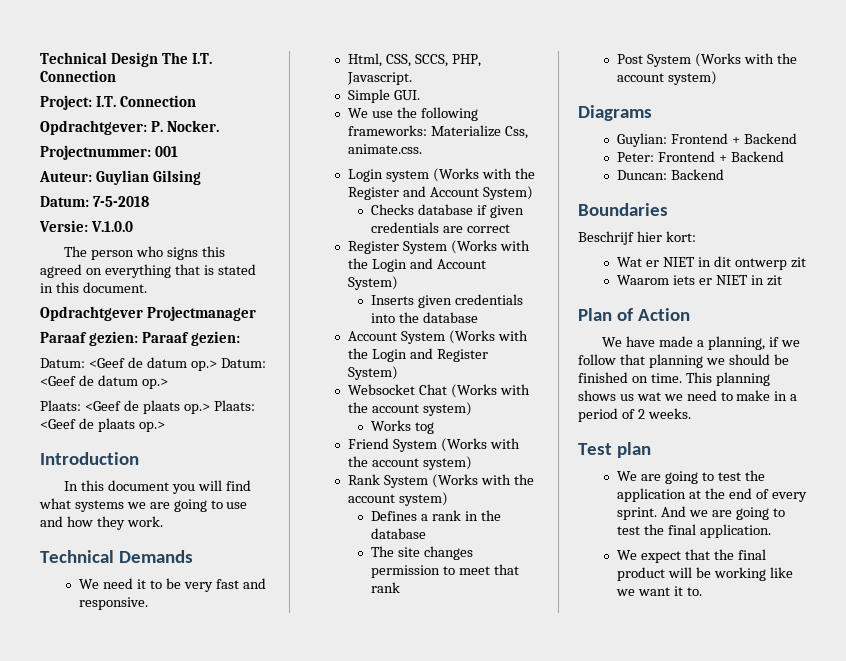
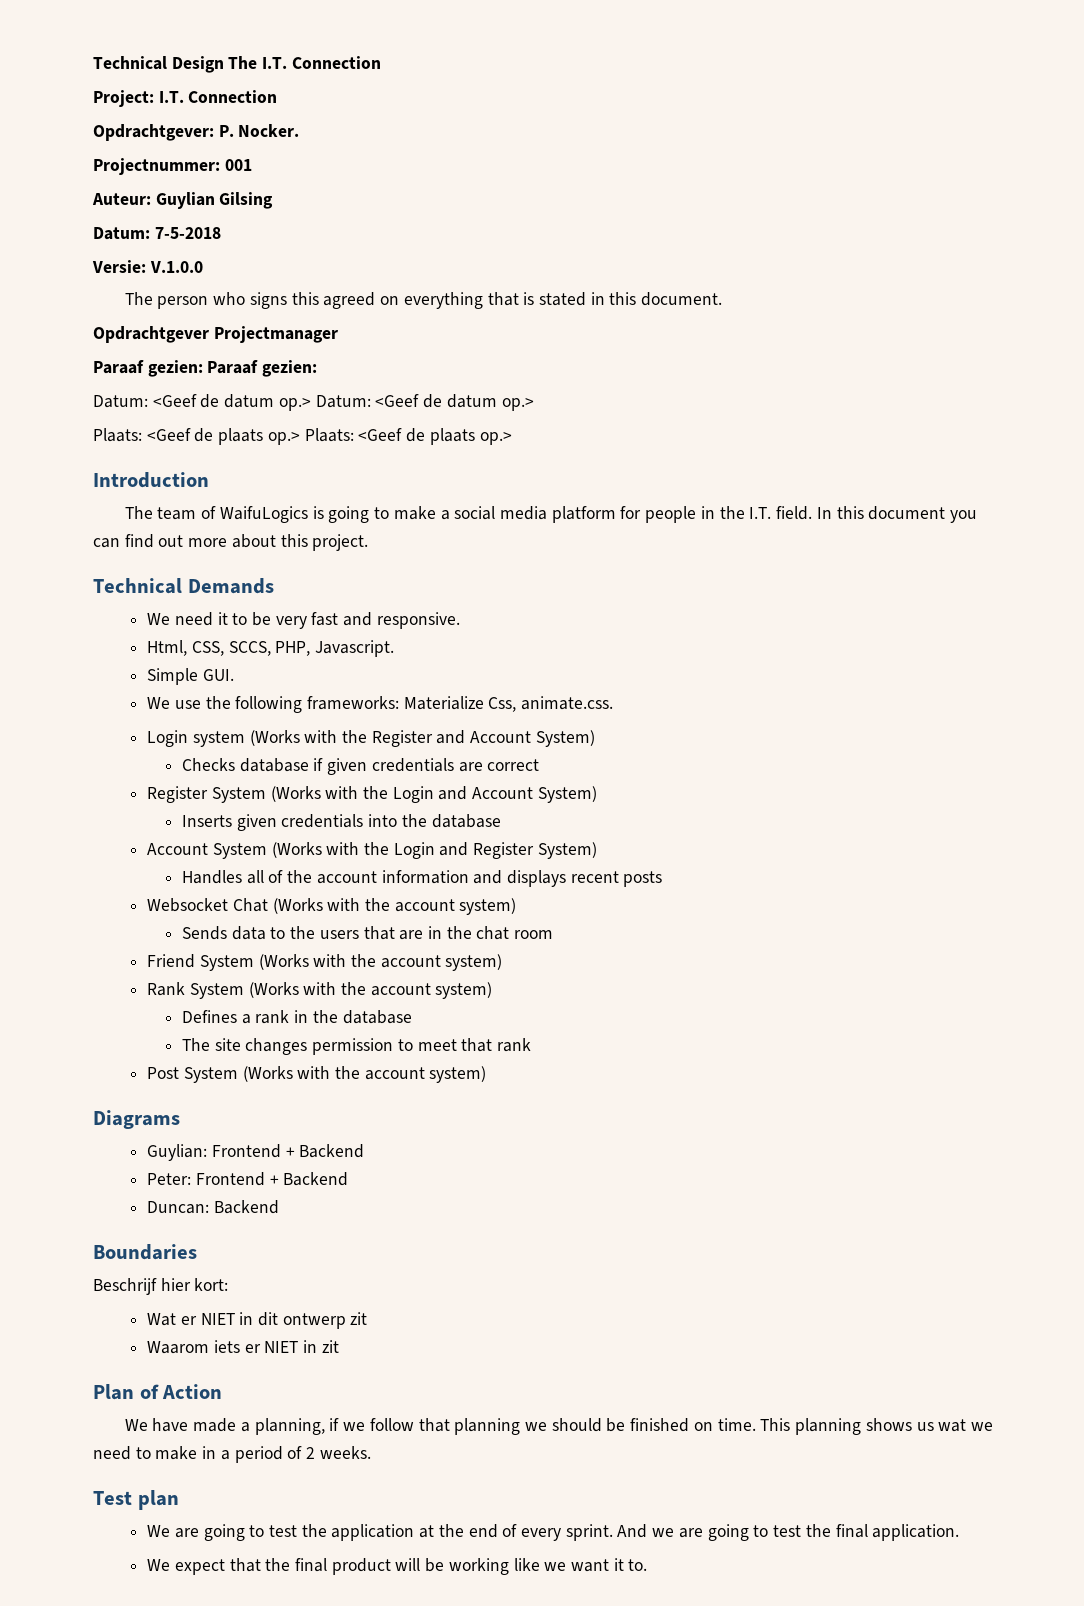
[64,480,251,494] [39,498,248,512] [40,516,163,530] In this document you will find what systems we are going to use and how they work. -> [124,506,977,523] [93,534,369,551] The team of WaifuLogics is going to make a social media platform for people in the I.T. field. In this document you can find out more about this project.
(399, 373) none -> [181,870,663,887] // Handles all of the account information and displays recent posts
[371,420,435,434] Works tog -> [181,926,554,940] Sends data to the users that are in the chat room

